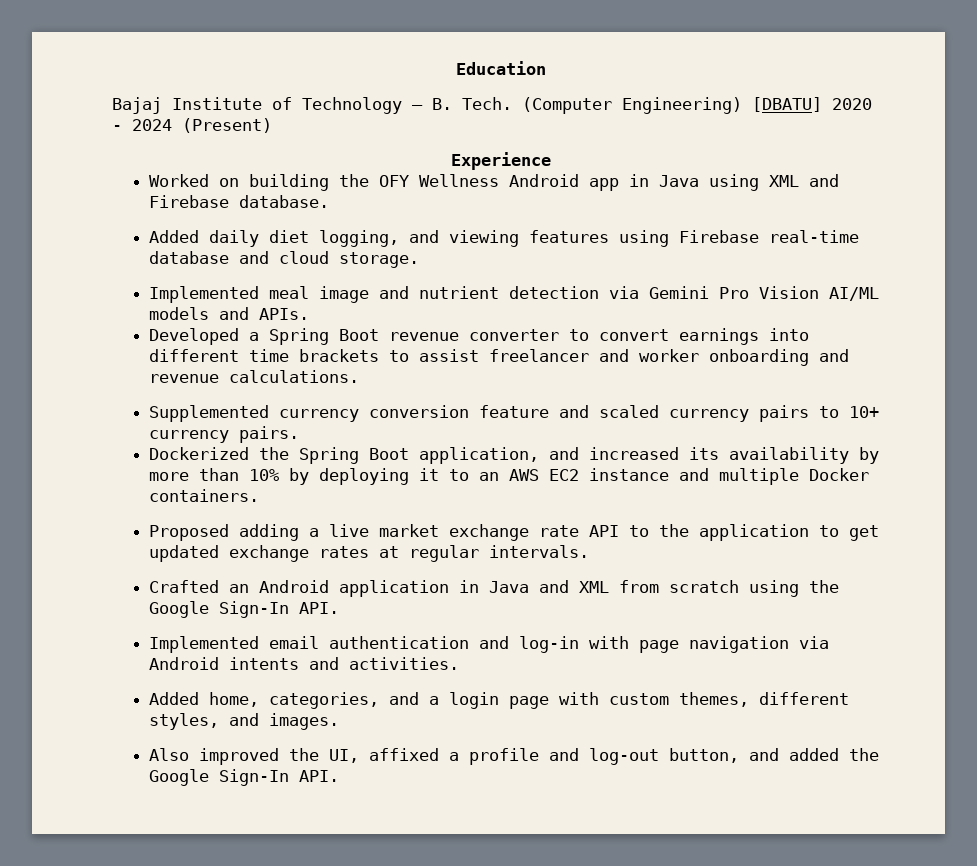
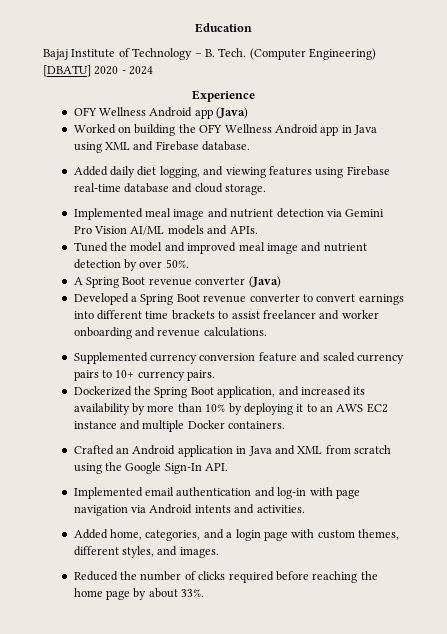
[182,118,272,133] (Present) -> (154, 70) none
(551, 161) none -> [73,107,249,119] // OFY Wellness Android app (Java)
(309, 314) none -> [73,242,367,254] [73,259,189,271] [73,276,281,288] // Tuned the model and improved meal image and nutrient detection by over 50%. // A Spring Boot revenue converter (Java)
[148,524,879,541] [148,545,589,562] // Proposed adding a live market exchange rate API to the application to get updated exchange rates at regular intervals. -> (286, 425) none
[148,748,879,765] [148,769,339,786] Also improved the UI, affixed a profile and log-out button, and added the Google Sign-In API. -> [73,571,378,583] [73,588,205,600] Reduced the number of clicks required before reaching the home page by about 33%.

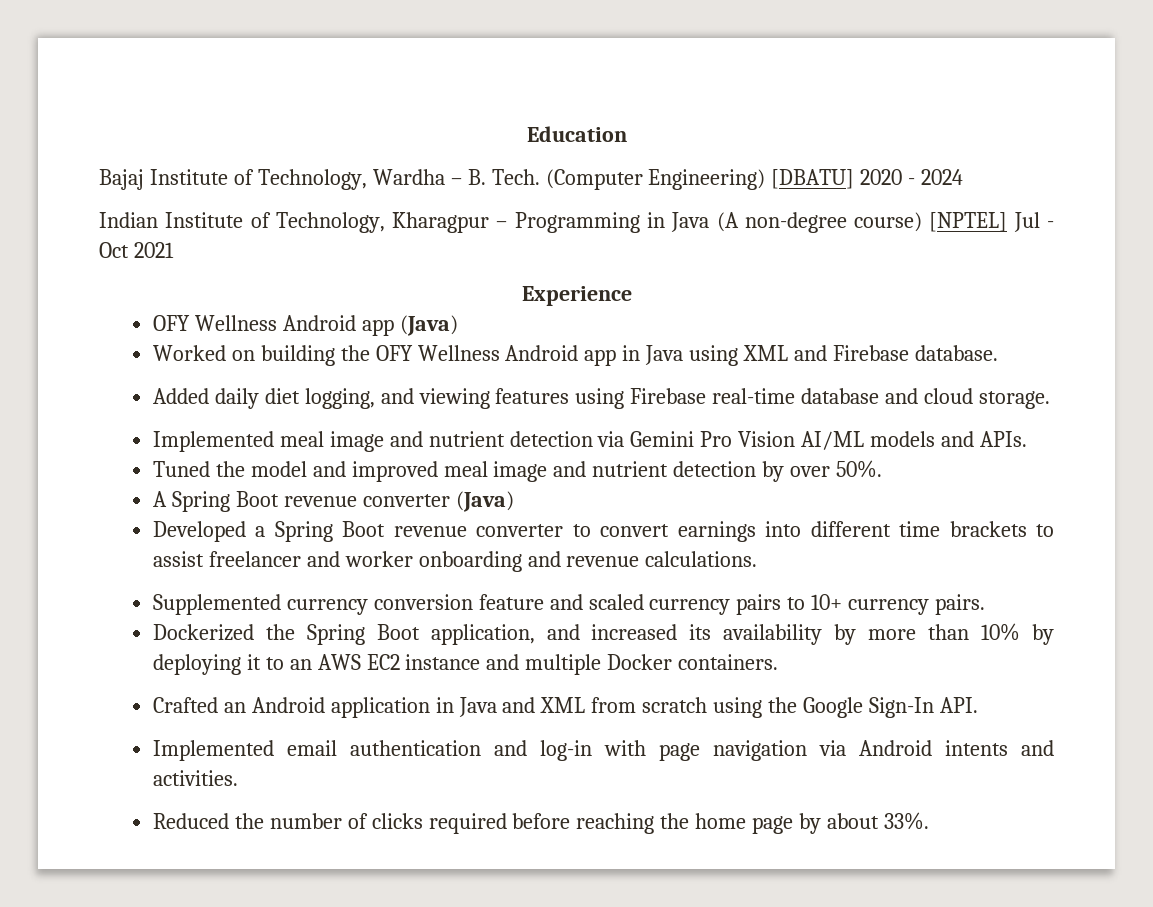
[132,48,193,60] Technology -> [257,169,445,190] Technology, Wardha
(154, 70) none -> [99,212,1055,233] [99,242,174,258] // Indian Institute of Technology, Kharagpur – Programming in Java (A non-degree course) [NPTEL] Jul - Oct 2021
[73,529,400,541] [73,546,219,558] // Added home, categories, and a login page with custom themes, different styles, and images. -> (238, 778) none

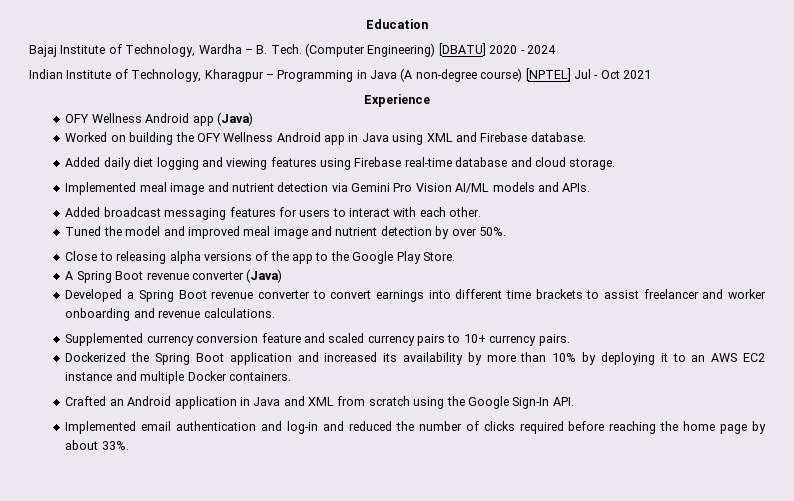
[304,388,375,409] logging, -> [156,157,199,170] logging
(1028, 439) none -> [65,207,482,220] // Added broadcast messaging features for users to interact with each other.
(883, 469) none -> [65,251,455,264] // Close to releasing alpha versions of the app to the Google Play Store.
[430,624,535,645] application, -> [229,352,292,365] application
[603,740,1055,761] [152,770,238,786] [152,813,229,829] with page navigation via Android intents and activities. // Reduced -> [323,421,392,431] and reduced

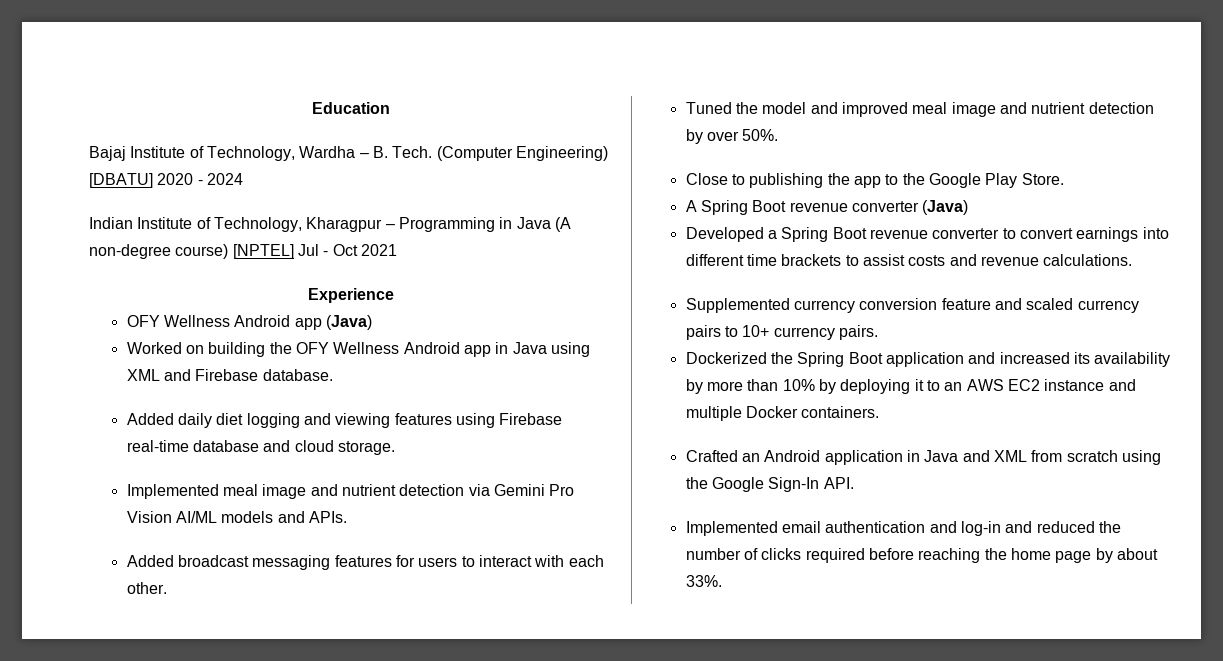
[116,251,269,264] releasing alpha versions of -> [749,173,824,188] publishing
[643,289,766,299] [65,308,131,321] freelancer and worker onboarding -> [908,255,946,266] costs

